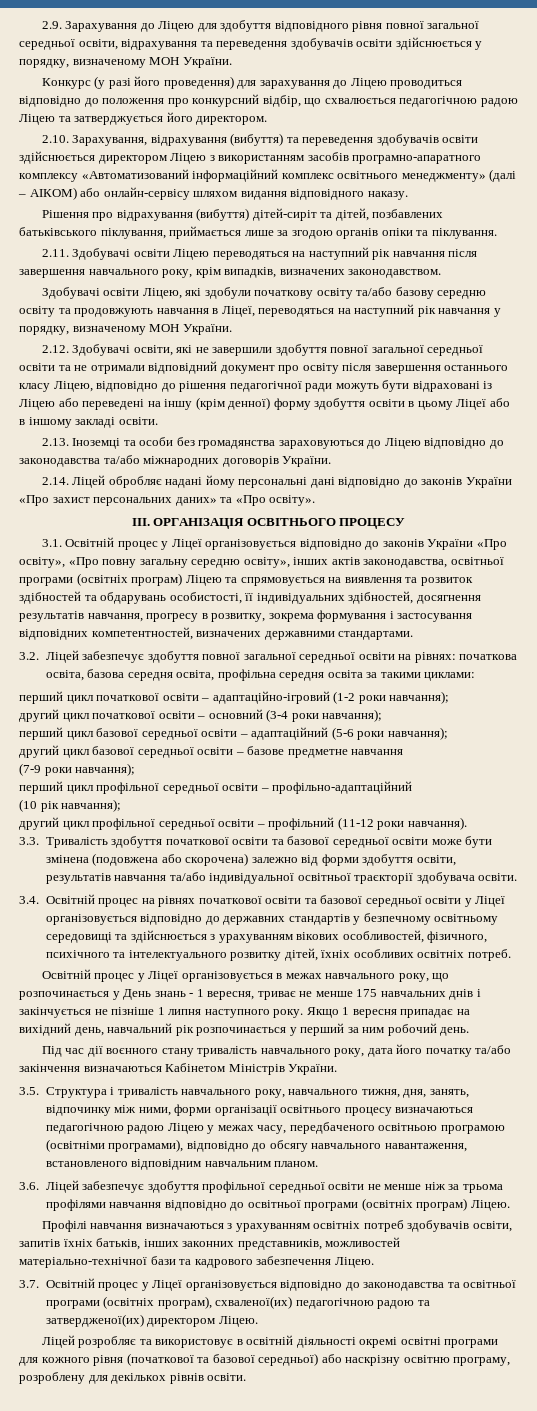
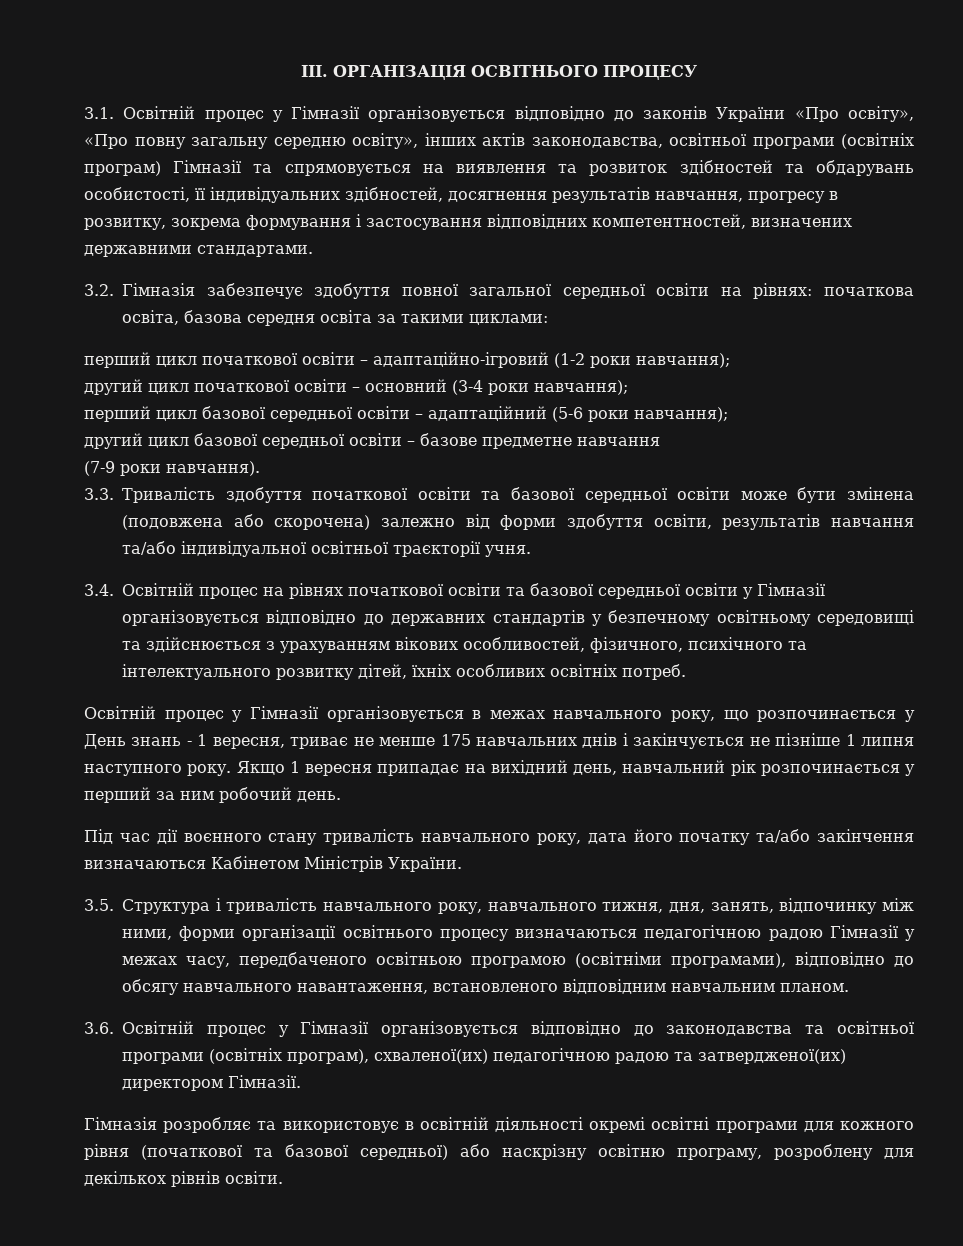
[41,20,480,32] [19,37,483,50] [19,57,232,68] [41,76,463,89] [19,94,518,107] [19,112,268,125] [41,133,479,146] [19,151,482,164] [19,169,517,182] [18,187,408,200] [41,208,444,221] [19,226,497,239] [41,247,478,260] [19,267,442,278] [41,287,487,299] [19,304,501,317] [19,324,232,335] [41,344,484,356] [19,361,509,374] [19,380,493,392] [19,397,510,410] [19,417,158,428] [41,437,504,449] [19,455,332,467] [41,475,512,488] [19,495,316,506] 2.9. Зарахування до Ліцею для здобуття відповідного рівня повної загальної середньої освіти, відрахування та переведення здобувачів освіти здійснюється у порядку, визначеному МОН України. // Конкурс (у разі його проведення) для зарахування до Ліцею проводиться відповідно до положення про конкурсний відбір, що схвалюється педагогічною радою Ліцею та затверджується його директором. // 2.10. Зарахування, відрахування (вибуття) та переведення здобувачів освіти здійснюється директором Ліцею з використанням засобів програмно-апаратного комплексу «Автоматизований інформаційний комплекс освітнього менеджменту» (далі – АІКОМ) або онлайн-сервісу шляхом видання відповідного наказу. // Рішення про відрахування (вибуття) дітей-сиріт та дітей, позбавлених батьківського піклування, приймається лише за згодою органів опіки та піклування. // 2.11. Здобувачі освіти Ліцею переводяться на наступний рік навчання після завершення навчального року, крім випадків, визначених законодавством. // Здобувачі освіти Ліцею, які здобули початкову освіту та/або базову середню освіту та продовжують навчання в Ліцеї, переводяться на наступний рік навчання у порядку, визначеному МОН України. // 2.12. Здобувачі освіти, які не завершили здобуття повної загальної середньої освіти та не отримали відповідний документ про освіту після завершення останнього класу Ліцею, відповідно до рішення педагогічної ради можуть бути відраховані із Ліцею або переведені на іншу (крім денної) форму здобуття освіти в цьому Ліцеї або в іншому закладі освіти. // 2.13. Іноземці та особи без громадянства зараховуються до Ліцею відповідно до законодавства та/або міжнародних договорів України. // 2.14. Ліцей обробляє надані йому персональні дані відповідно до законів України «Про захист персональних даних» та «Про освіту». // -> (301, 71) none
[171,539,202,550] Ліцеї -> [291,106,360,119] Гімназії
[185,575,222,586] Ліцею -> [173,160,242,173] Гімназії
[45,650,79,663] Ліцей -> [122,283,195,296] Гімназія
[176,669,325,681] освіта, профільна середня -> (315, 320) none
[75,763,136,776] [19,781,413,794] [19,799,122,812] [19,817,405,830] навчання); // перший цикл профільної середньої освіти – профільно-адаптаційний // (10 рік навчання); // другий цикл профільної середньої освіти – профільний (11-12 роки -> (161, 470) none
[416,872,518,884] здобувача освіти. -> [485,545,531,557] учня.
[475,896,506,907] Ліцеї -> [757,583,825,596] Гімназії
[148,971,179,982] Ліцеї -> [249,706,318,719] Гімназії
[167,1123,204,1134] Ліцею -> [829,925,898,938] Гімназії
[45,1180,503,1193] [45,1198,510,1211] [41,1220,512,1232] [19,1237,401,1250] [19,1256,374,1268] [19,1278,183,1291] Ліцей забезпечує здобуття профільної середньої освіти не менше ніж за трьома профілями навчання відповідно до освітньої програми (освітніх програм) Ліцею. // Профілі навчання визначаються з урахуванням освітніх потреб здобувачів освіти, запитів їхніх батьків, інших законних представників, можливостей матеріально-технічної бази та кадрового забезпечення Ліцею. // 3.7. Освітній процес у Ліцеї -> [122,1021,369,1037] Освітній процес у Гімназії
[218,1316,258,1327] [41,1335,75,1348] Ліцею. // Ліцей -> [228,1075,301,1088] [84,1117,157,1130] Гімназії. // Гімназія

